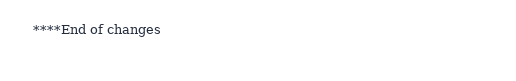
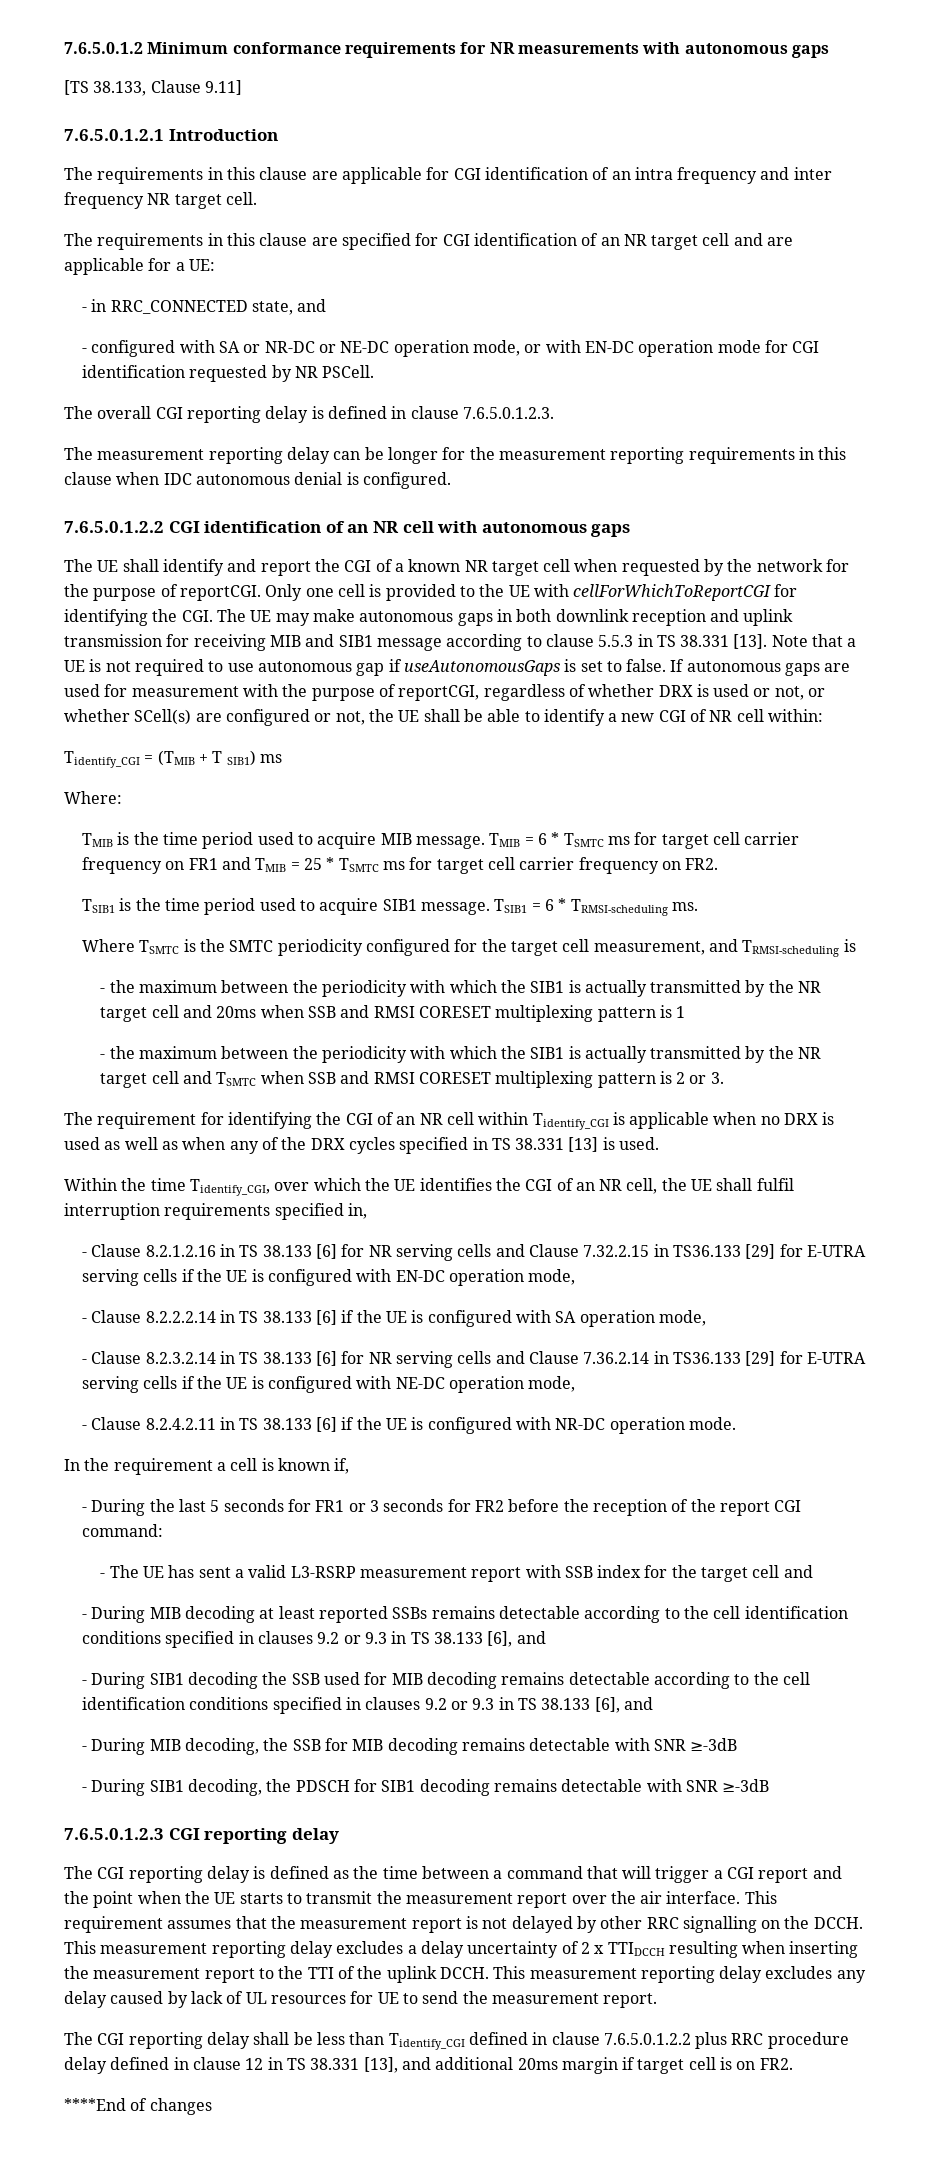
(33, 29) none -> [64,42,829,58] [64,80,242,96] [64,129,278,141] [64,167,832,184] [64,192,257,209] [64,233,794,250] [64,258,215,275] [82,299,327,315] [82,340,820,357] [82,365,375,382] [64,406,554,423] [64,447,847,464] [64,472,451,489] [64,521,631,537] [64,559,850,576] [64,584,798,601] [64,609,794,626] [64,634,857,651] [64,659,851,676] [64,684,826,701] [64,709,824,726] [64,750,282,768] [64,791,122,804] [82,832,800,849] [82,857,719,874] [82,898,698,916] [82,939,856,957] [100,980,822,997] [100,1005,686,1022] [100,1046,822,1063] [100,1071,724,1088] [64,1112,835,1130] [64,1137,660,1154] [64,1178,794,1196] [64,1203,367,1220] [82,1244,866,1261] [82,1269,576,1286] [82,1310,706,1327] [82,1351,866,1368] [82,1376,576,1393] [82,1417,736,1434] [64,1458,350,1475] [82,1499,802,1516] [82,1524,164,1537] [100,1565,813,1582] [82,1606,848,1623] [82,1631,546,1648] [82,1672,810,1689] [82,1697,653,1714] [82,1738,738,1755] [82,1779,770,1796] [64,1828,339,1844] [64,1866,842,1883] [64,1891,777,1908] [64,1916,863,1933] [64,1941,859,1958] [64,1966,866,1983] [64,1991,658,2008] [64,2032,849,2050] [64,2057,793,2074] 7.6.5.0.1.2 Minimum conformance requirements for NR measurements with autonomous gaps // [TS 38.133, Clause 9.11] // 7.6.5.0.1.2.1 Introduction // The requirements in this clause are applicable for CGI identification of an intra frequency and inter frequency NR target cell. // The requirements in this clause are specified for CGI identification of an NR target cell and are applicable for a UE: // - in RRC_CONNECTED state, and // - configured with SA or NR-DC or NE-DC operation mode, or with EN-DC operation mode for CGI identification requested by NR PSCell. // The overall CGI reporting delay is defined in clause 7.6.5.0.1.2.3. // The measurement reporting delay can be longer for the measurement reporting requirements in this clause when IDC autonomous denial is configured. // 7.6.5.0.1.2.2 CGI identification of an NR cell with autonomous gaps // The UE shall identify and report the CGI of a known NR target cell when requested by the network for the purpose of reportCGI. Only one cell is provided to the UE with cellForWhichToReportCGI for identifying the CGI. The UE may make autonomous gaps in both downlink reception and uplink transmission for receiving MIB and SIB1 message according to clause 5.5.3 in TS 38.331 [13]. Note that a UE is not required to use autonomous gap if useAutonomousGaps is set to false. If autonomous gaps are used for measurement with the purpose of reportCGI, regardless of whether DRX is used or not, or whether SCell(s) are configured or not, the UE shall be able to identify a new CGI of NR cell within: // Tidentify_CGI = (TMIB + T SIB1) ms // Where: // TMIB is the time period used to acquire MIB message. TMIB = 6 * TSMTC ms for target cell carrier frequency on FR1 and TMIB = 25 * TSMTC ms for target cell carrier frequency on FR2. // TSIB1 is the time period used to acquire SIB1 message. TSIB1 = 6 * TRMSI-scheduling ms. // Where TSMTC is the SMTC periodicity configured for the target cell measurement, and TRMSI-scheduling is // - the maximum between the periodicity with which the SIB1 is actually transmitted by the NR target cell and 20ms when SSB and RMSI CORESET multiplexing pattern is 1 // - the maximum between the periodicity with which the SIB1 is actually transmitted by the NR target cell and TSMTC when SSB and RMSI CORESET multiplexing pattern is 2 or 3. // The requirement for identifying the CGI of an NR cell within Tidentify_CGI is applicable when no DRX is used as well as when any of the DRX cycles specified in TS 38.331 [13] is used. // Within the time Tidentify_CGI, over which the UE identifies the CGI of an NR cell, the UE shall fulfil interruption requirements specified in, // - Clause 8.2.1.2.16 in TS 38.133 [6] for NR serving cells and Clause 7.32.2.15 in TS36.133 [29] for E-UTRA serving cells if the UE is configured with EN-DC operation mode, // - Clause 8.2.2.2.14 in TS 38.133 [6] if the UE is configured with SA operation mode, // - Clause 8.2.3.2.14 in TS 38.133 [6] for NR serving cells and Clause 7.36.2.14 in TS36.133 [29] for E-UTRA serving cells if the UE is configured with NE-DC operation mode, // - Clause 8.2.4.2.11 in TS 38.133 [6] if the UE is configured with NR-DC operation mode. // In the requirement a cell is known if, // - During the last 5 seconds for FR1 or 3 seconds for FR2 before the reception of the report CGI command: // - The UE has sent a valid L3-RSRP measurement report with SSB index for the target cell and // - During MIB decoding at least reported SSBs remains detectable according to the cell identification conditions specified in clauses 9.2 or 9.3 in TS 38.133 [6], and // - During SIB1 decoding the SSB used for MIB decoding remains detectable according to the cell identification conditions specified in clauses 9.2 or 9.3 in TS 38.133 [6], and // - During MIB decoding, the SSB for MIB decoding remains detectable with SNR ≥-3dB // - During SIB1 decoding, the PDSCH for SIB1 decoding remains detectable with SNR ≥-3dB // 7.6.5.0.1.2.3 CGI reporting delay // The CGI reporting delay is defined as the time between a command that will trigger a CGI report and the point when the UE starts to transmit the measurement report over the air interface. This requirement assumes that the measurement report is not delayed by other RRC signalling on the DCCH. This measurement reporting delay excludes a delay uncertainty of 2 x TTIDCCH resulting when inserting the measurement report to the TTI of the uplink DCCH. This measurement reporting delay excludes any delay caused by lack of UL resources for UE to send the measurement report. // The CGI reporting delay shall be less than Tidentify_CGI defined in clause 7.6.5.0.1.2.2 plus RRC procedure delay defined in clause 12 in TS 38.331 [13], and additional 20ms margin if target cell is on FR2. //

